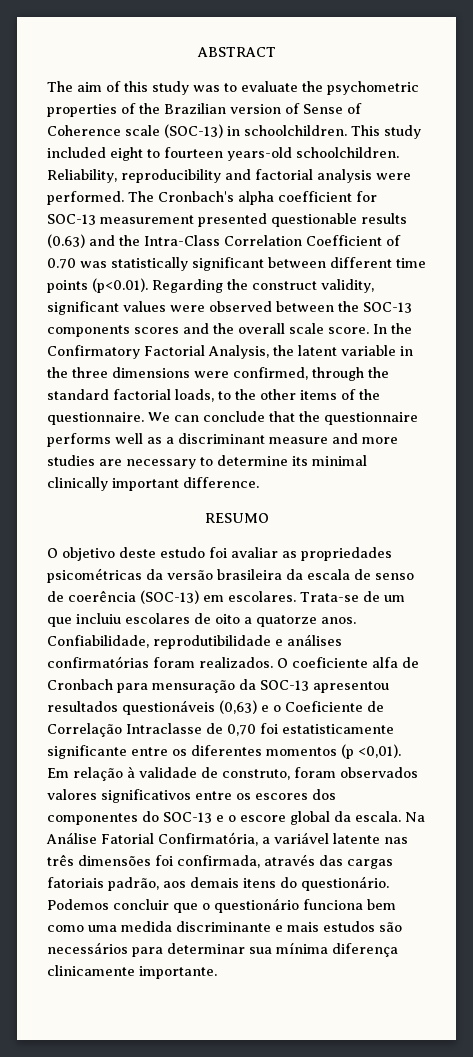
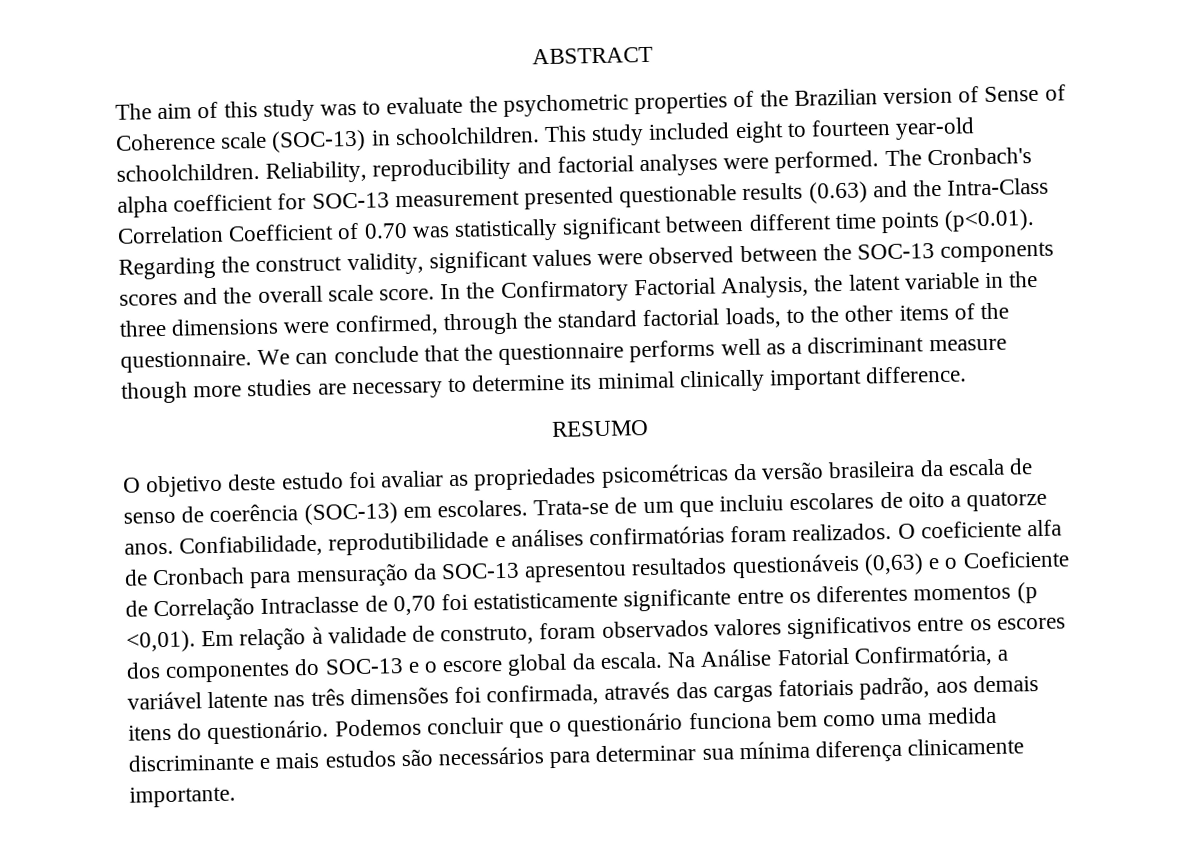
[227,147,292,161] years-old -> [895,117,976,140] year-old
[317,169,372,183] analysis -> [639,153,719,177] analyses
[332,433,358,444] and -> [121,381,188,404] though

